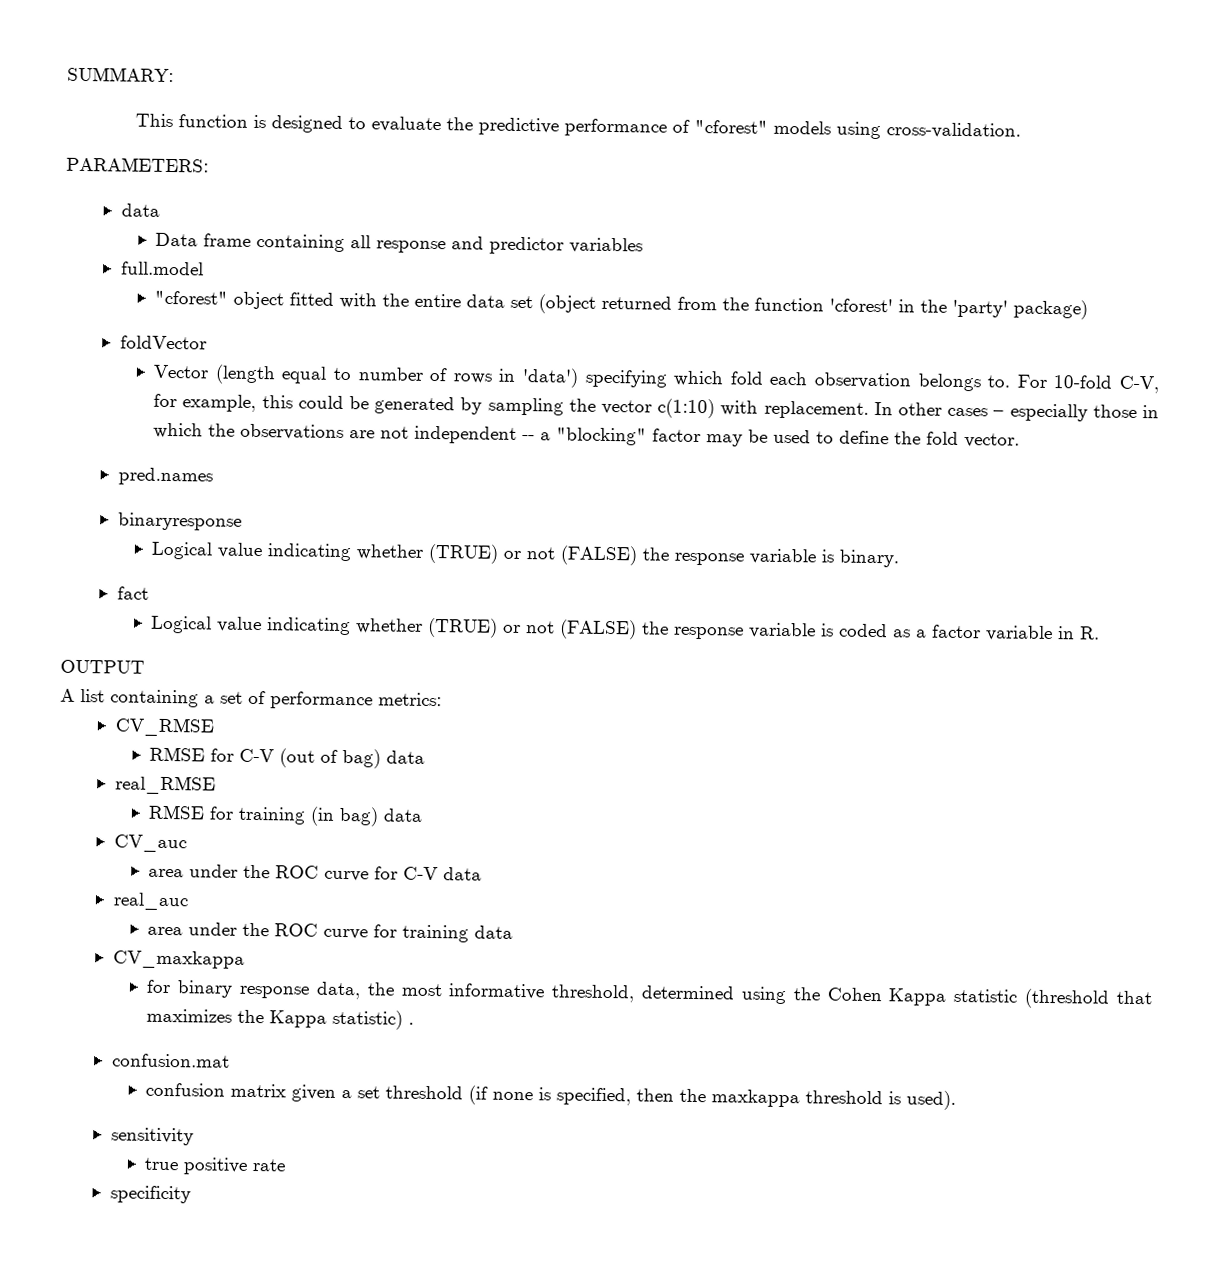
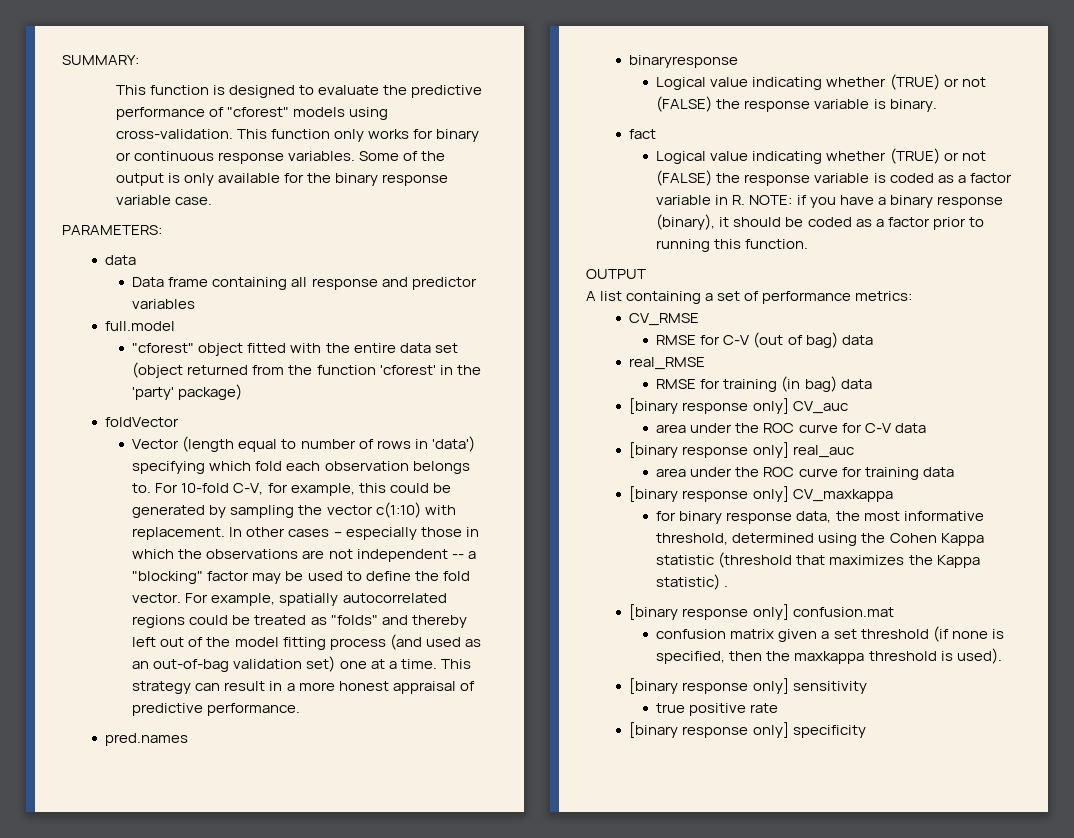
(1022, 130) none -> [236,129,480,142] [115,151,446,164] [115,173,449,186] [115,195,212,205] This function only works for binary or continuous response variables. Some of the output is only available for the binary response variable case.
(1021, 440) none -> [185,593,447,606] [132,615,467,628] [132,634,481,650] [132,656,471,672] [132,681,475,694] [132,703,301,716] For example, spatially autocorrelated regions could be treated as "folds" and thereby left out of the model fitting process (and used as an out-of-bag validation set) one at a time. This strategy can result in a more honest appraisal of predictive performance.
(1101, 633) none -> [749,195,1003,208] [656,214,984,230] [656,239,809,252] NOTE: if you have a binary response (binary), it should be coded as a factor prior to running this function.
(424, 815) none -> [629,398,789,414] [binary response only]
(483, 874) none -> [629,442,789,458] [binary response only]
(514, 932) none -> [629,486,789,502] [binary response only]
(415, 1023) none -> [629,604,789,620] [binary response only]
(957, 1100) none -> [629,678,789,694] [binary response only]
(287, 1165) none -> [629,722,789,738] [binary response only]

